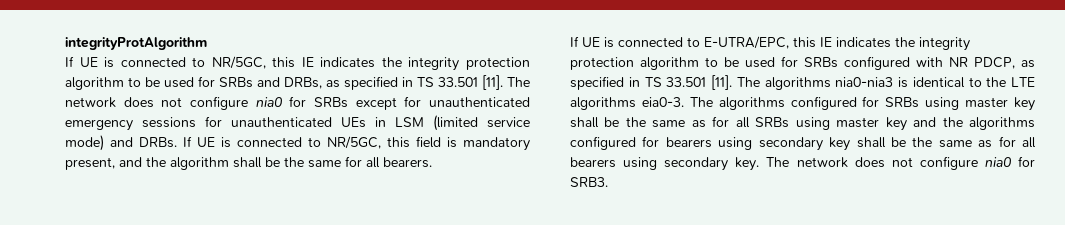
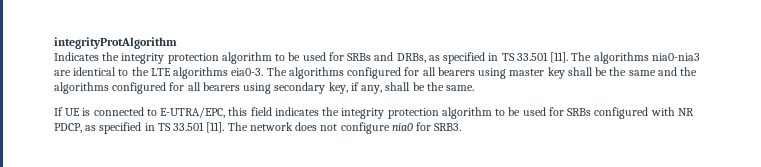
[65,56,376,69] If UE is connected to NR/5GC, this IE indicates -> [54,52,99,61] Indicates
[65,96,530,110] [65,115,530,131] [65,135,530,151] [65,156,432,170] network does not configure nia0 for SRBs except for unauthenticated emergency sessions for unauthenticated UEs in LSM (limited service mode) and DRBs. If UE is connected to NR/5GC, this field is mandatory present, and the algorithm shall be the same for all bearers. -> [593,52,700,64] [54,67,698,79] [54,82,475,94] algorithms nia0-nia3 are identical to the LTE algorithms eia0-3. The algorithms configured for all bearers using master key shall be the same and the algorithms configured for all bearers using secondary key, if any, shall be the same.
[820,37,832,47] IE -> [250,107,272,116] field
[764,77,1035,90] [570,96,1035,111] [570,116,1035,131] [570,136,1036,151] [570,157,790,171] algorithms nia0-nia3 is identical to the LTE algorithms eia0-3. The algorithms configured for SRBs using master key shall be the same as for all SRBs using master key and the algorithms configured for bearers using secondary key shall be the same as for all bearers using secondary key. The -> (248, 126) none

